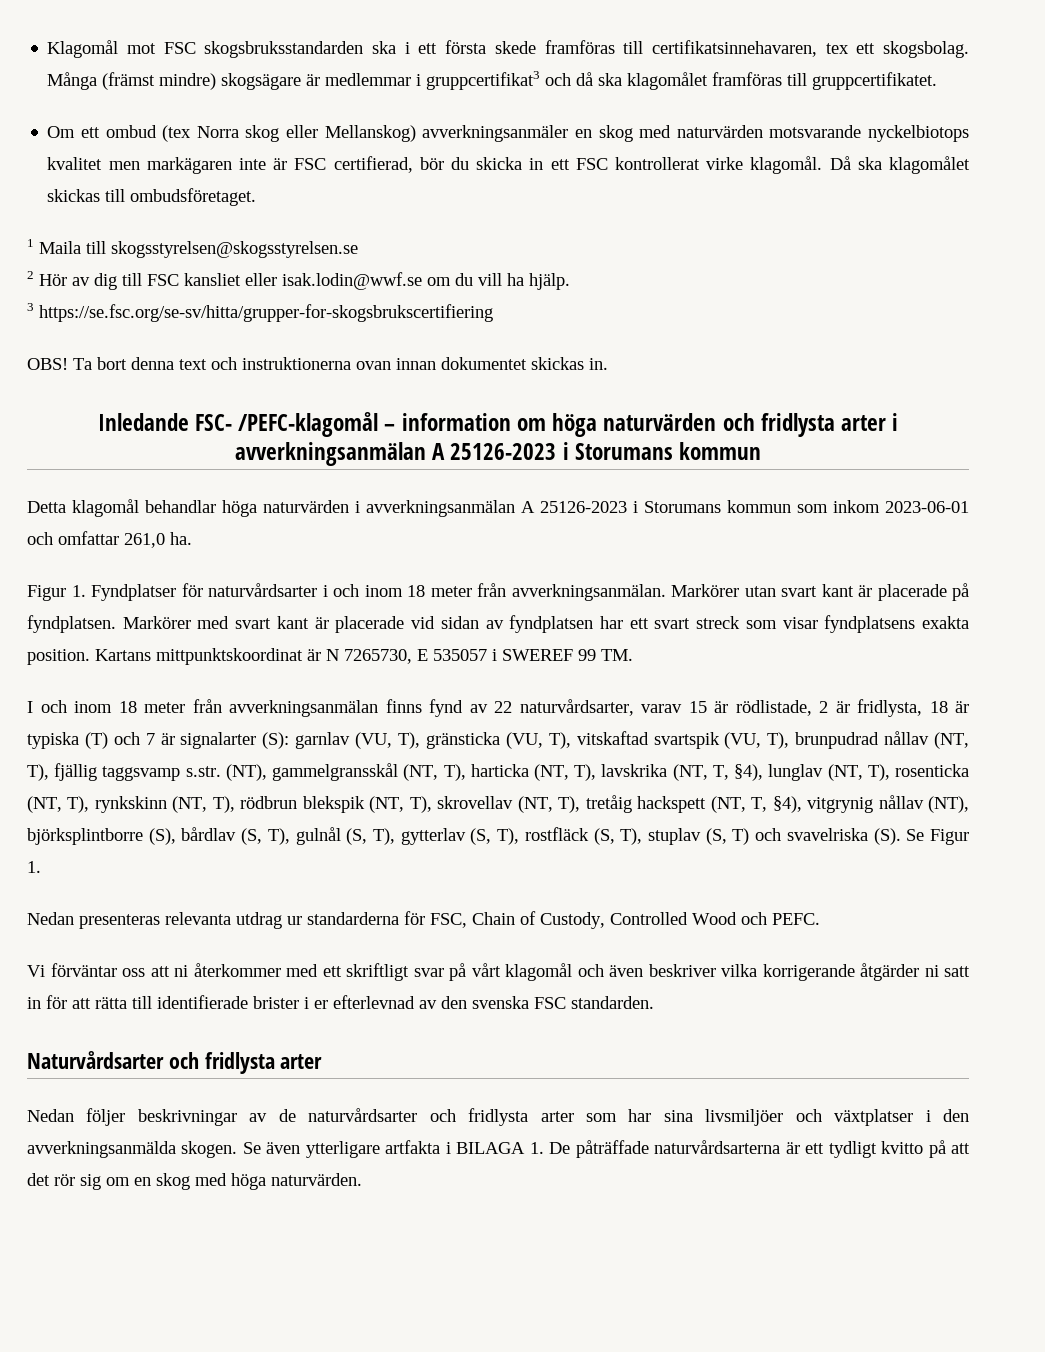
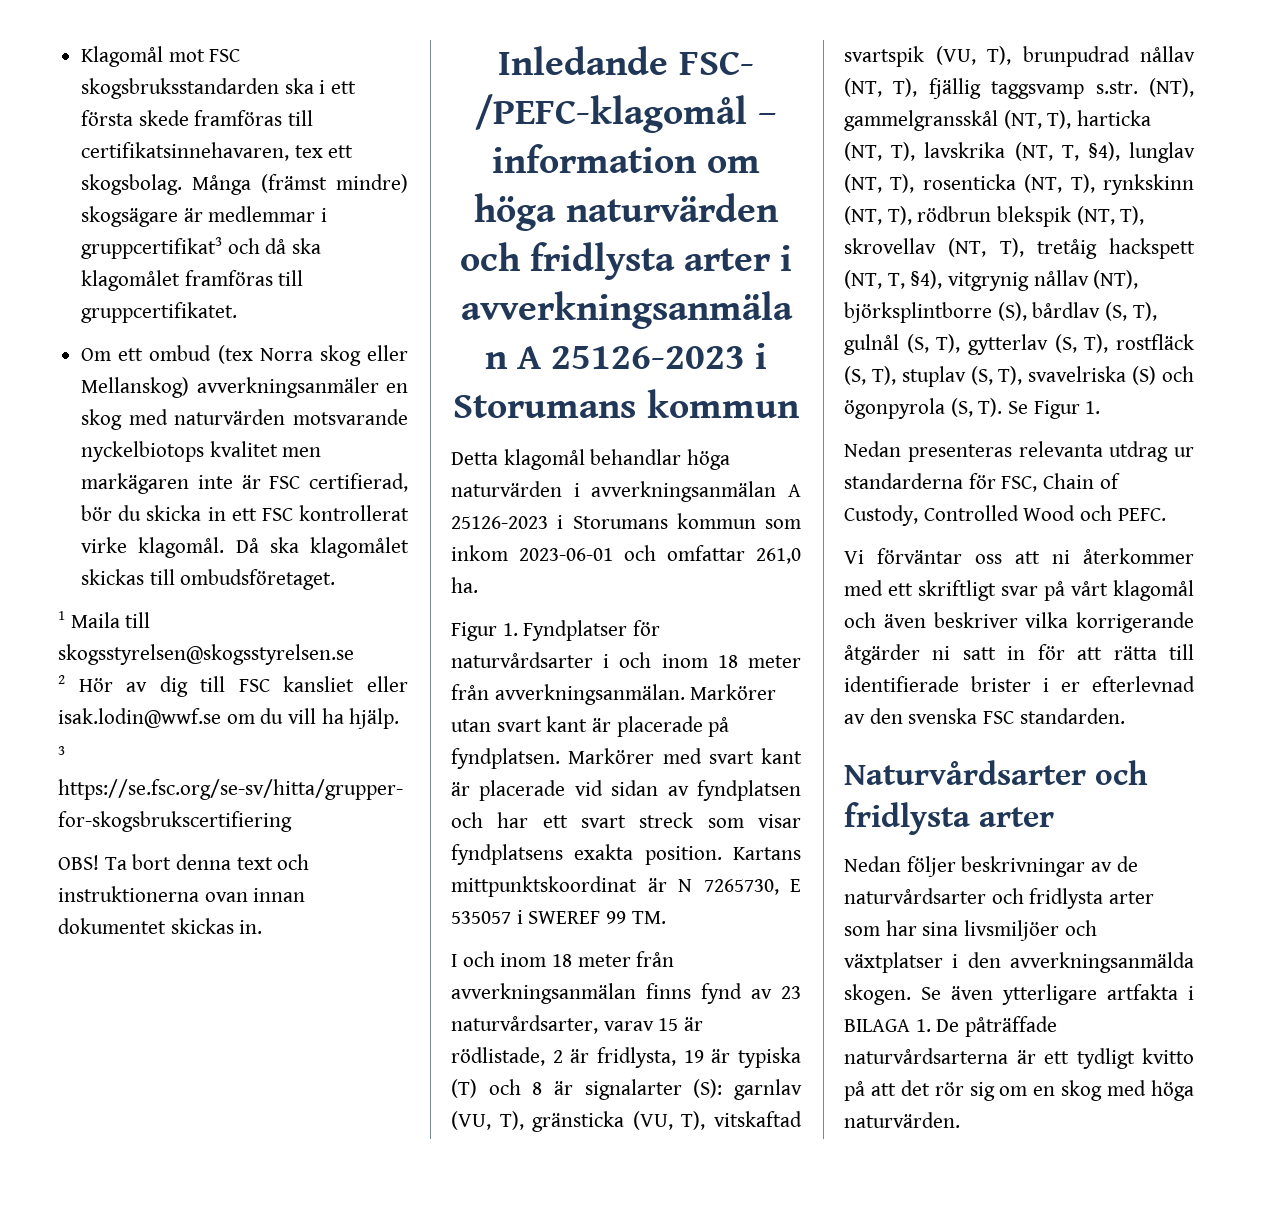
(594, 624) none -> [451,812,483,828] och
[494,701,512,713] 22 -> [781,986,801,999] 23
[929,701,948,713] 18 -> [683,1050,704,1063] 19
[145,733,155,745] 7 -> [532,1082,543,1095] 8
[732,828,901,845] T) och svavelriska (S). -> [998,366,1194,385] [844,398,1003,419] T), svavelriska (S) och ögonpyrola (S, T).

